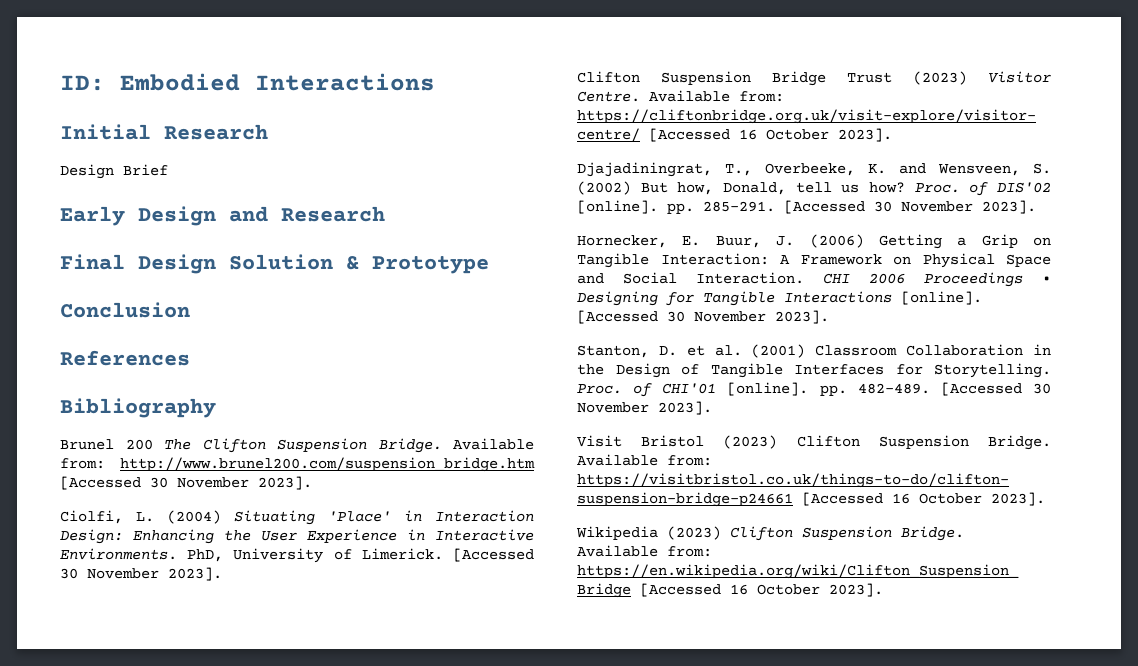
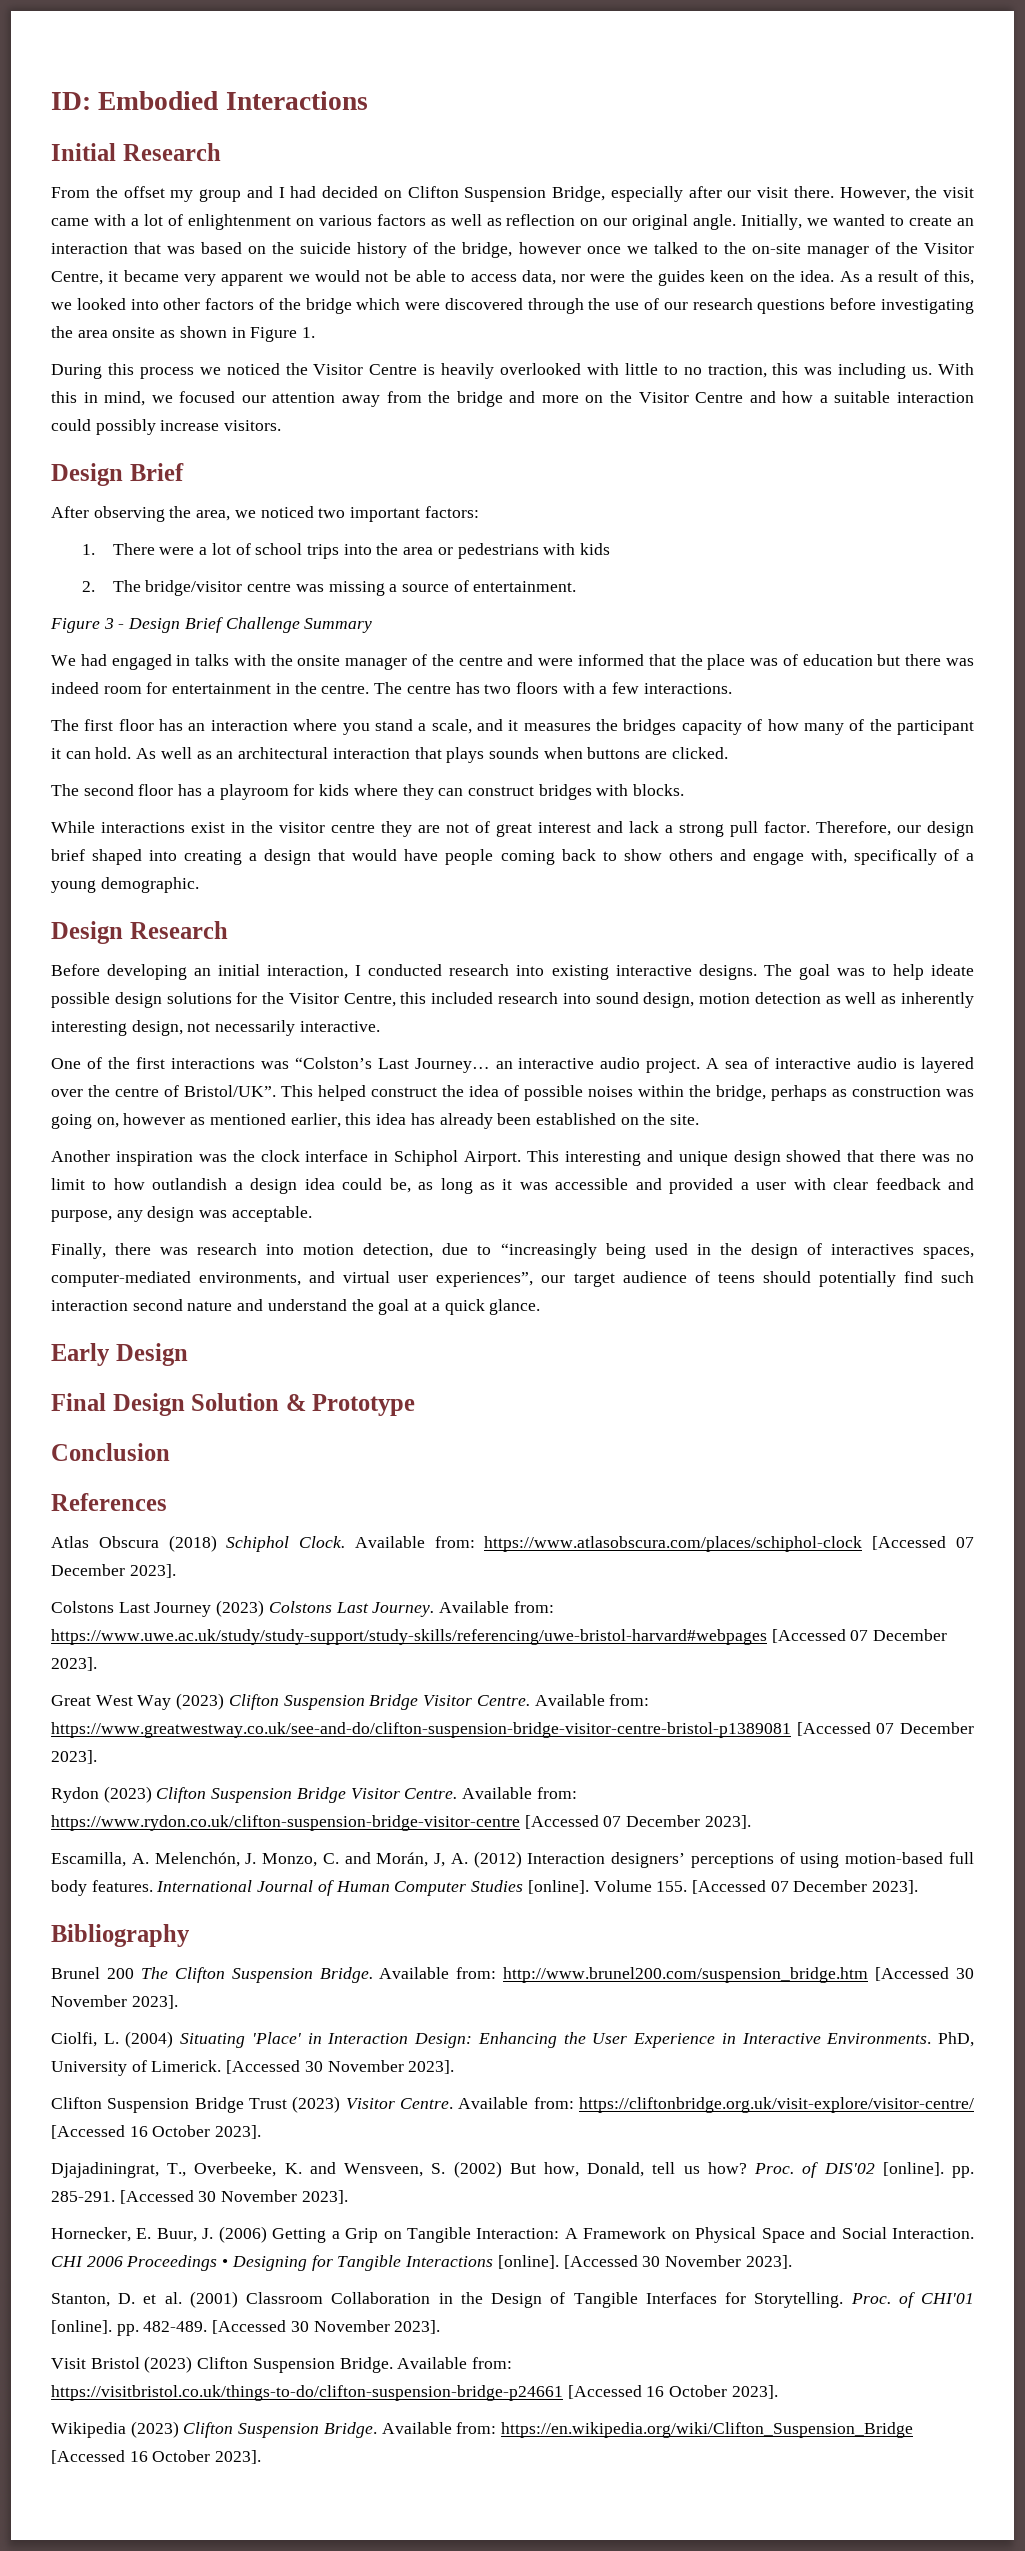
[60,164,168,179] Design Brief -> [51,186,974,202] [51,214,975,230] [51,242,974,258] [51,270,975,286] [51,298,974,314] [51,326,316,342] [51,363,974,379] [51,391,974,407] [51,419,282,435] [51,463,184,486] [51,506,479,522] [81,543,611,559] [81,580,577,596] [50,617,373,633] [51,654,974,670] [51,682,732,694] [51,719,975,735] [51,747,728,763] [51,784,685,800] [51,821,974,837] [51,849,974,865] [51,877,199,893] [51,921,228,944] [51,964,974,980] [51,992,975,1008] [51,1020,380,1036] [51,1057,974,1073] [51,1085,974,1101] [51,1113,700,1129] [51,1150,975,1166] [51,1178,975,1194] [51,1206,312,1222] [51,1243,974,1259] [51,1271,974,1287] [51,1299,541,1315] From the offset my group and I had decided on Clifton Suspension Bridge, especially after our visit there. However, the visit came with a lot of enlightenment on various factors as well as reflection on our original angle. Initially, we wanted to create an interaction that was based on the suicide history of the bridge, however once we talked to the on-site manager of the Visitor Centre, it became very apparent we would not be able to access data, nor were the guides keen on the idea. As a result of this, we looked into other factors of the bridge which were discovered through the use of our research questions before investigating the area onsite as shown in Figure 1. // During this process we noticed the Visitor Centre is heavily overlooked with little to no traction, this was including us. With this in mind, we focused our attention away from the bridge and more on the Visitor Centre and how a suitable interaction could possibly increase visitors. // Design Brief // After observing the area, we noticed two important factors: // 1. There were a lot of school trips into the area or pedestrians with kids // 2. The bridge/visitor centre was missing a source of entertainment. // Figure 3 - Design Brief Challenge Summary // We had engaged in talks with the onsite manager of the centre and were informed that the place was of education but there was indeed room for entertainment in the centre. The centre has two floors with a few interactions. // The first floor has an interaction where you stand a scale, and it measures the bridges capacity of how many of the participant it can hold. As well as an architectural interaction that plays sounds when buttons are clicked. // The second floor has a playroom for kids where they can construct bridges with blocks. // While interactions exist in the visitor centre they are not of great interest and lack a strong pull factor. Therefore, our design brief shaped into creating a design that would have people coming back to show others and engage with, specifically of a young demographic. // Design Research // Before developing an initial interaction, I conducted research into existing interactive designs. The goal was to help ideate possible design solutions for the Visitor Centre, this included research into sound design, motion detection as well as inherently interesting design, not necessarily interactive. // One of the first interactions was “Colston’s Last Journey… an interactive audio project. A sea of interactive audio is layered over the centre of Bristol/UK”. This helped construct the idea of possible noises within the bridge, perhaps as construction was going on, however as mentioned earlier, this idea has already been established on the site. // Another inspiration was the clock interface in Schiphol Airport. This interesting and unique design showed that there was no limit to how outlandish a design idea could be, as long as it was accessible and provided a user with clear feedback and purpose, any design was acceptable. // Finally, there was research into motion detection, due to “increasingly being used in the design of interactives spaces, computer-mediated environments, and virtual user experiences”, our target audience of teens should potentially find such interaction second nature and understand the goal at a quick glance.
[229,206,385,222] and Research -> (188, 1354) none
(190, 358) none -> [51,1535,974,1552] [51,1564,176,1578] [51,1600,554,1617] [51,1629,948,1645] [51,1657,97,1671] [51,1693,650,1710] [51,1722,974,1738] [51,1750,97,1764] [51,1786,577,1803] [51,1815,751,1831] [51,1851,974,1868] [51,1880,919,1896] // Atlas Obscura (2018) Schiphol Clock. Available from: https://www.atlasobscura.com/places/schiphol-clock [Accessed 07 December 2023]. // Colstons Last Journey (2023) Colstons Last Journey. Available from: https://www.uwe.ac.uk/study/study-support/study-skills/referencing/uwe-bristol-harvard#webpages [Accessed 07 December 2023]. // Great West Way (2023) Clifton Suspension Bridge Visitor Centre. Available from: https://www.greatwestway.co.uk/see-and-do/clifton-suspension-bridge-visitor-centre-bristol-p1389081 [Accessed 07 December 2023]. // Rydon (2023) Clifton Suspension Bridge Visitor Centre. Available from: https://www.rydon.co.uk/clifton-suspension-bridge-visitor-centre [Accessed 07 December 2023]. // Escamilla, A. Melenchón, J. Monzo, C. and Morán, J, A. (2012) Interaction designers’ perceptions of using motion-based full body features. International Journal of Human Computer Studies [online]. Volume 155. [Accessed 07 December 2023].

